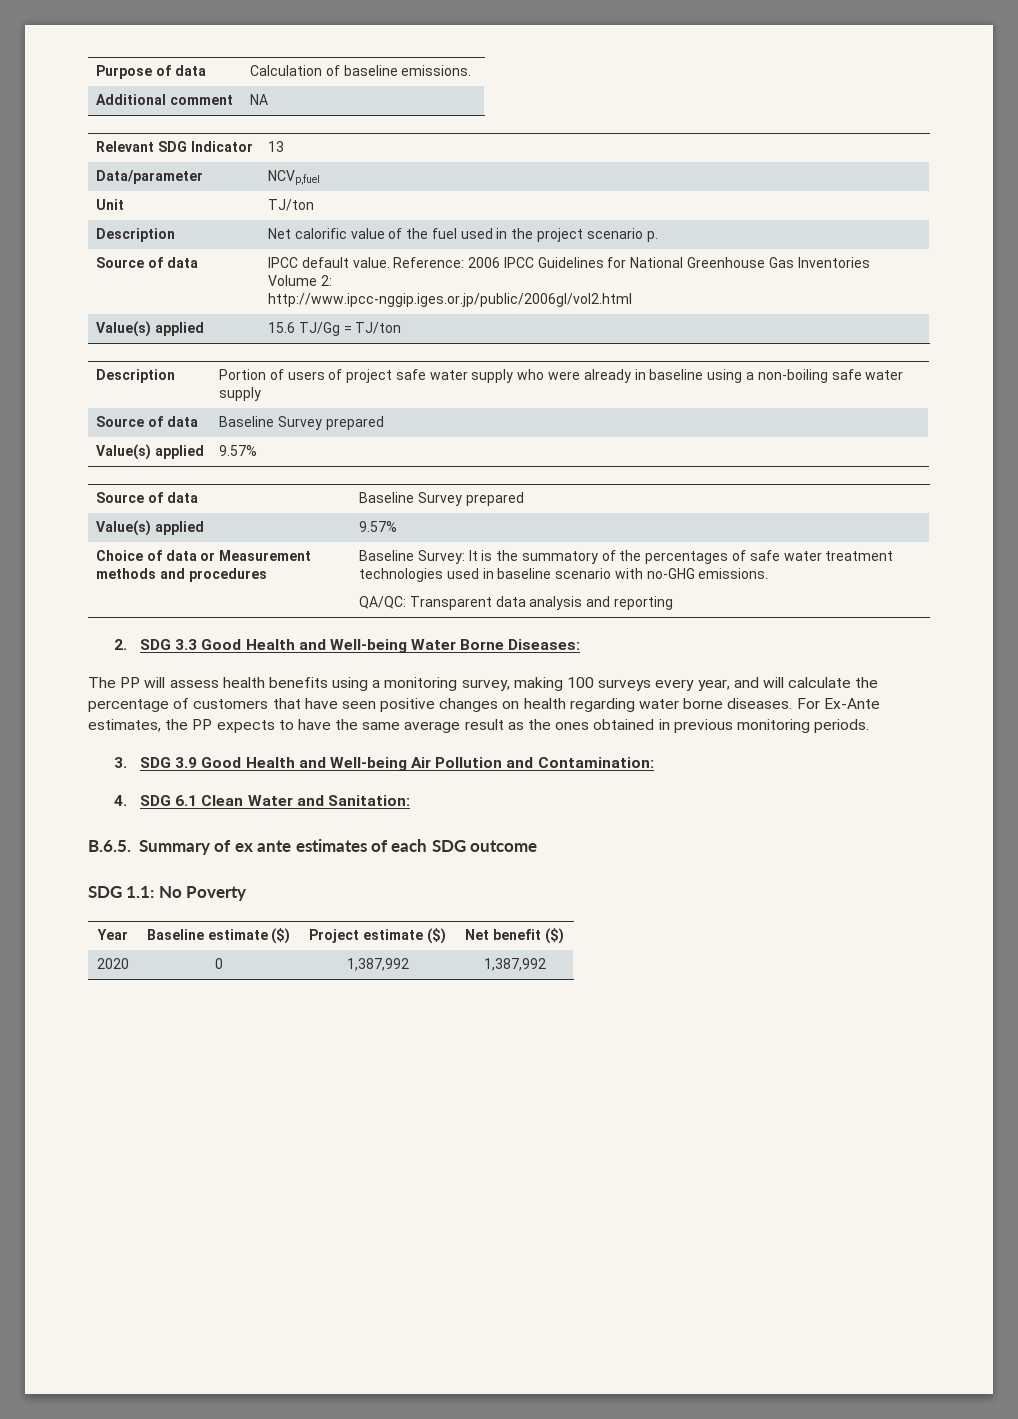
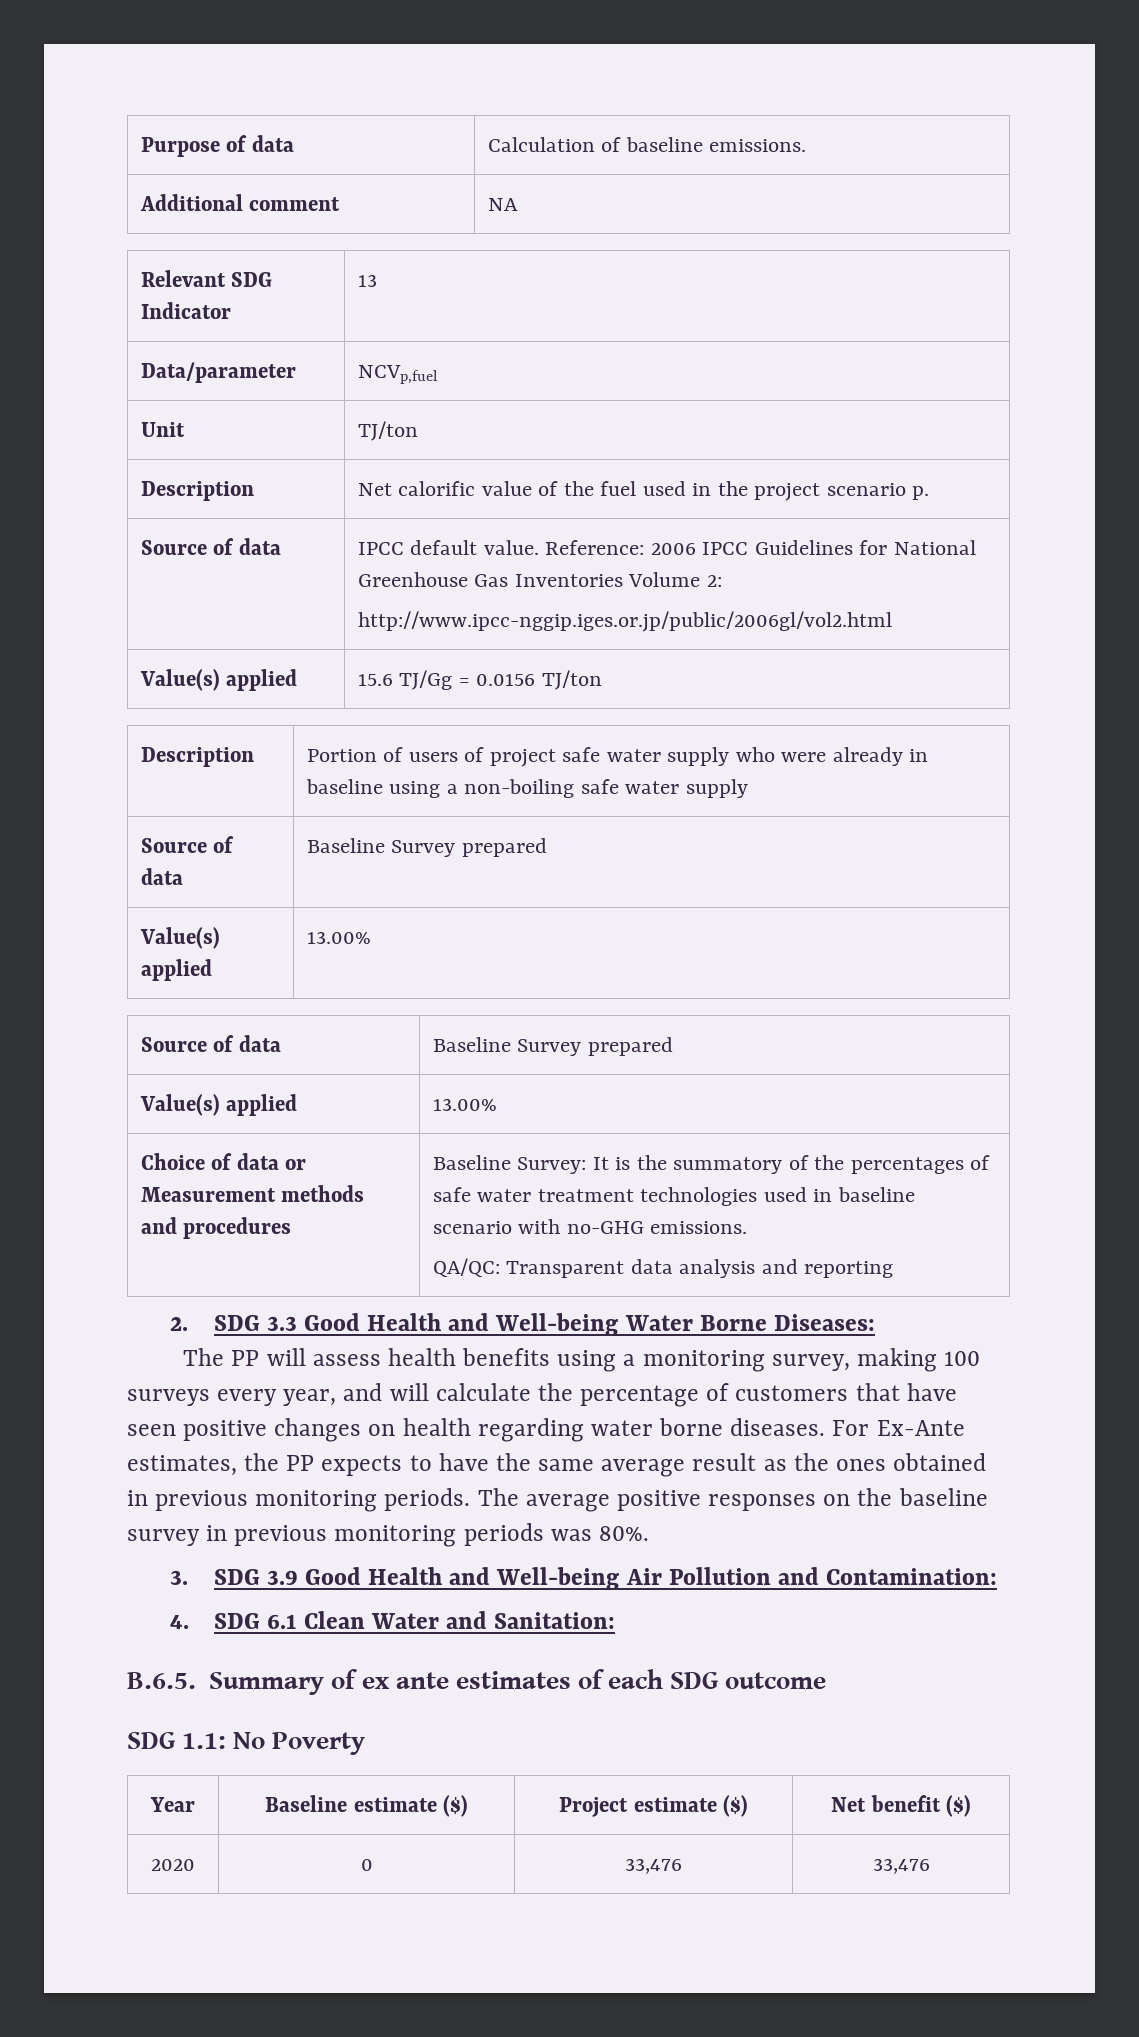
(352, 329) none -> [476,674,536,686] 0.0156
[219,445,258,456] [96,492,198,503] [359,492,524,506] [96,520,204,536] [359,521,398,532] 9.57% // Source of data | Baseline Survey prepared // Value(s) applied | 9.57% -> [306,931,371,944] [140,1035,281,1052] [432,1037,673,1056] [139,1094,298,1116] [432,1098,497,1111] 13.00% // Source of data | Baseline Survey prepared // Value(s) applied | 13.00%
(870, 726) none -> [477,1488,988,1512] [127,1523,649,1547] The average positive responses on the baseline survey in previous monitoring periods was 80%.
[346,958,409,971] [483,958,546,971] 1,387,992 | 1,387,992 -> [625,1858,682,1874] [872,1858,930,1874] 33,476 | 33,476

